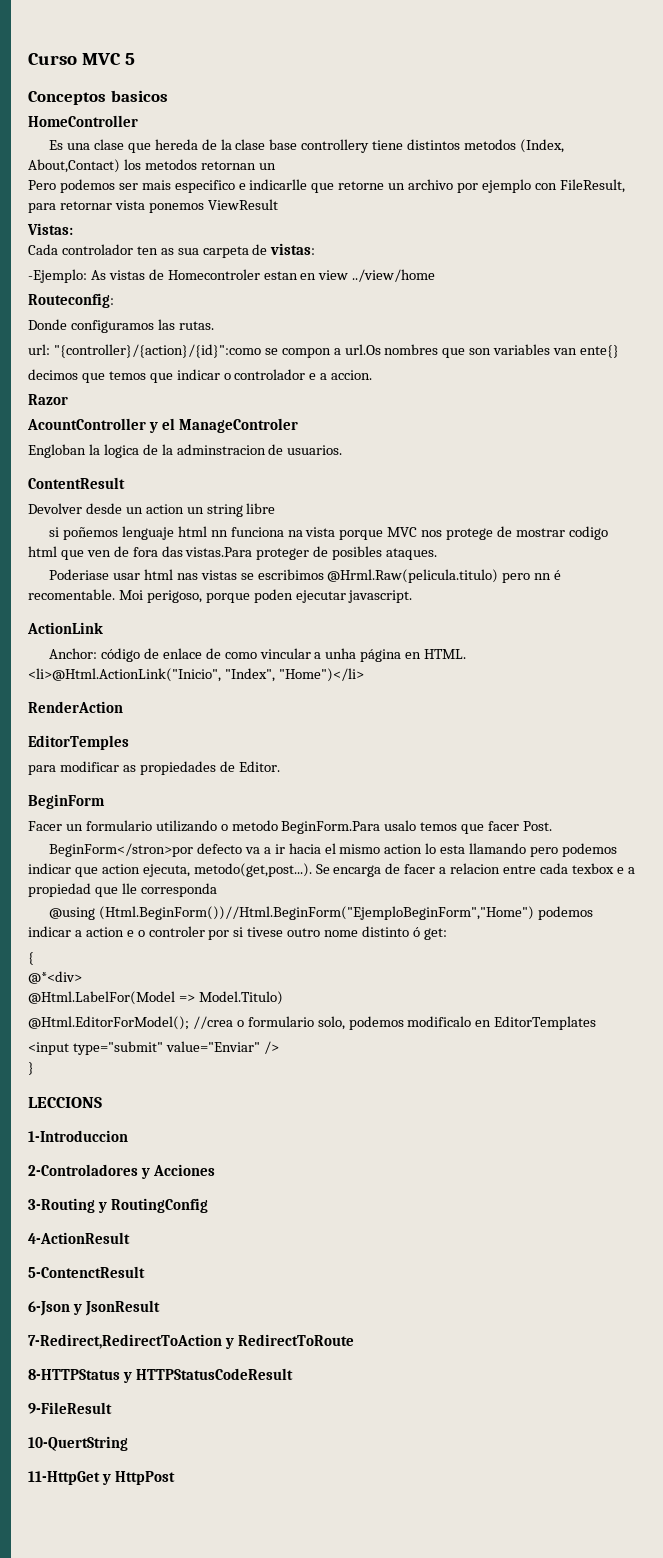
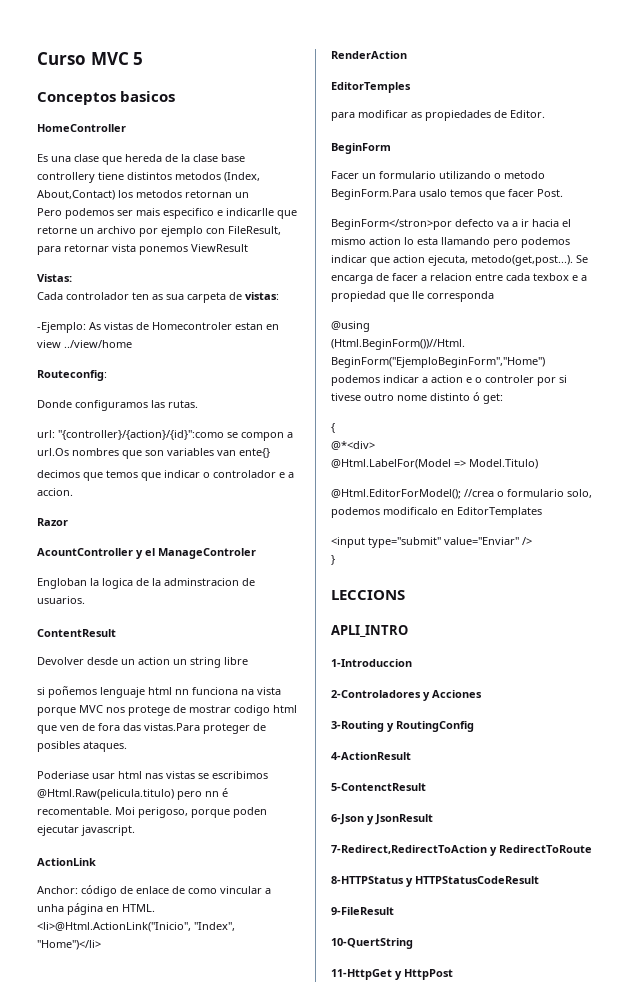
[327,569,499,583] @Hrml.Raw(pelicula.titulo) -> [37,789,174,800] @Html.Raw(pelicula.titulo)
(102, 1102) none -> [331,625,408,637] // APLI_INTRO

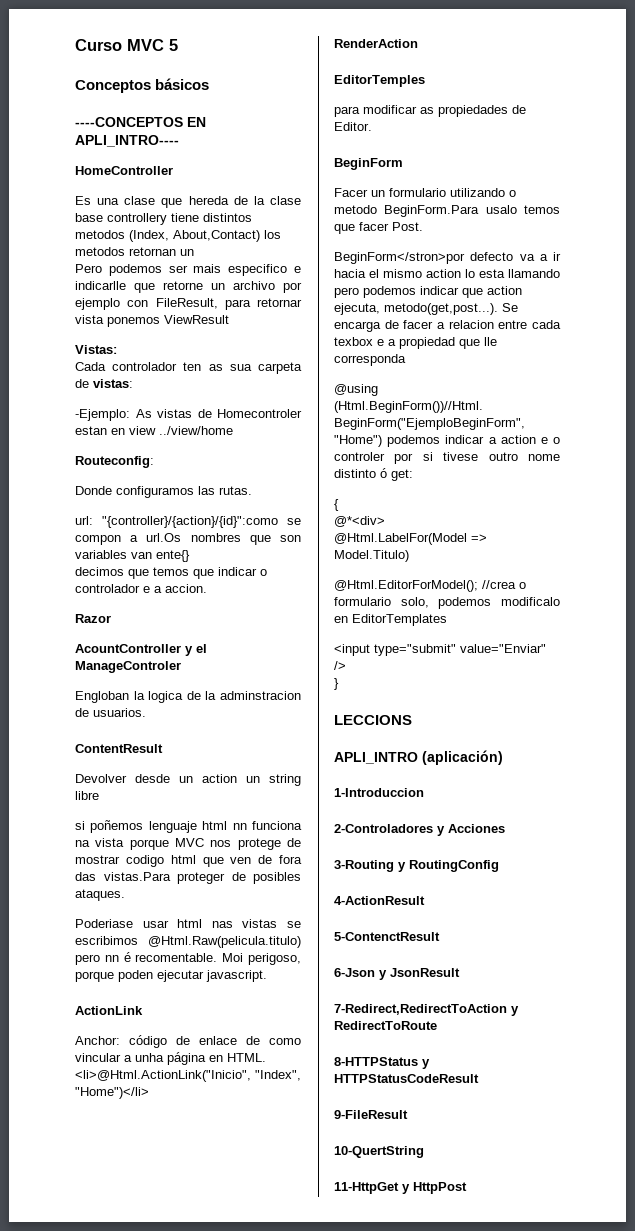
[120,91,176,102] basicos -> [155,78,210,90] [75,117,206,127] [75,135,179,147] básicos // ----CONCEPTOS EN APLI_INTRO----
(408, 631) none -> [422,750,503,765] (aplicación)

